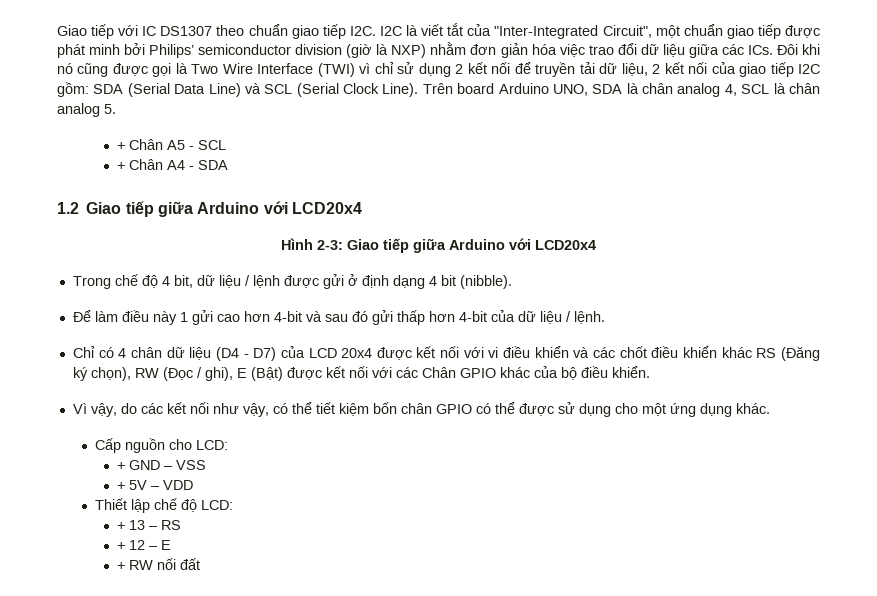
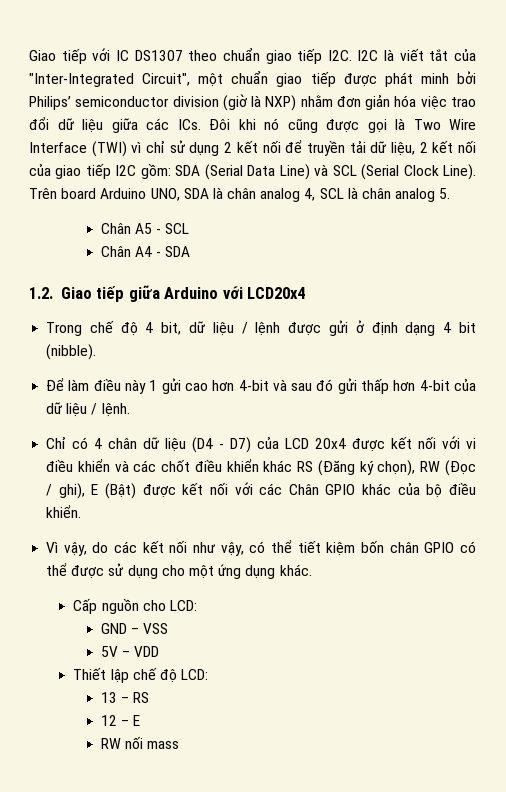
[116,142,125,150] + -> (451, 193) none
[116,162,125,170] + -> (190, 228) none
[57,201,362,217] [281,238,596,253] 1.2 Giao tiếp giữa Arduino với LCD20x4 // Hình 2-3: Giao tiếp giữa Arduino với LCD20x4 -> [29,285,306,302] 1.2. Giao tiếp giữa Arduino với LCD20x4
[116,462,125,470] + -> (197, 605) none
[116,482,125,490] + -> (169, 628) none
[116,522,125,530] + -> (209, 674) none
[116,542,125,550] + -> (150, 697) none
[116,562,125,570] + -> (141, 720) none
[179,558,200,570] đất -> [147,741,180,749] mass

